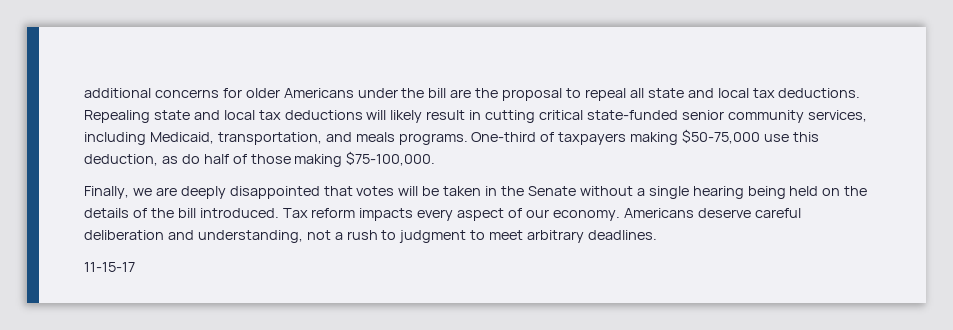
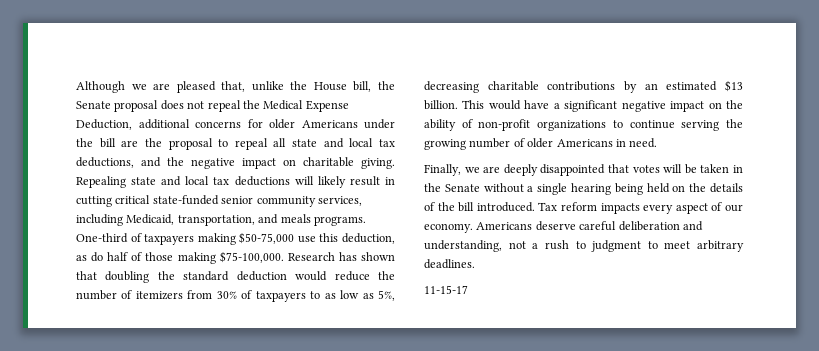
(84, 93) none -> [76,81,395,93] [76,100,349,112] [76,119,132,130] Although we are pleased that, unlike the House bill, the Senate proposal does not repeal the Medical Expense Deduction,
[778,88,861,98] deductions. -> [76,157,395,169] deductions, and the negative impact on charitable giving.
(436, 158) none -> [287,252,395,261] [76,271,395,283] [76,290,396,302] [424,80,743,93] [424,100,743,112] [424,119,743,131] [424,138,658,150] Research has shown that doubling the standard deduction would reduce the number of itemizers from 30% of taxpayers to as low as 5%, decreasing charitable contributions by an estimated $13 billion. This would have a significant negative impact on the ability of non-profit organizations to continue serving the growing number of older Americans in need.

